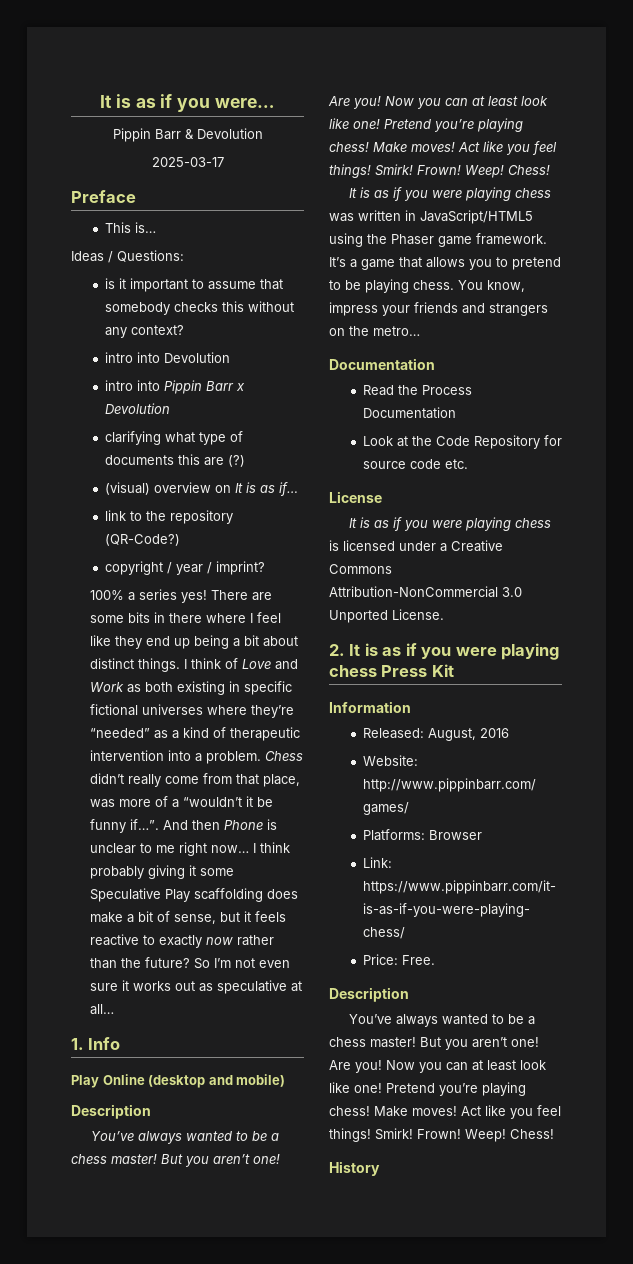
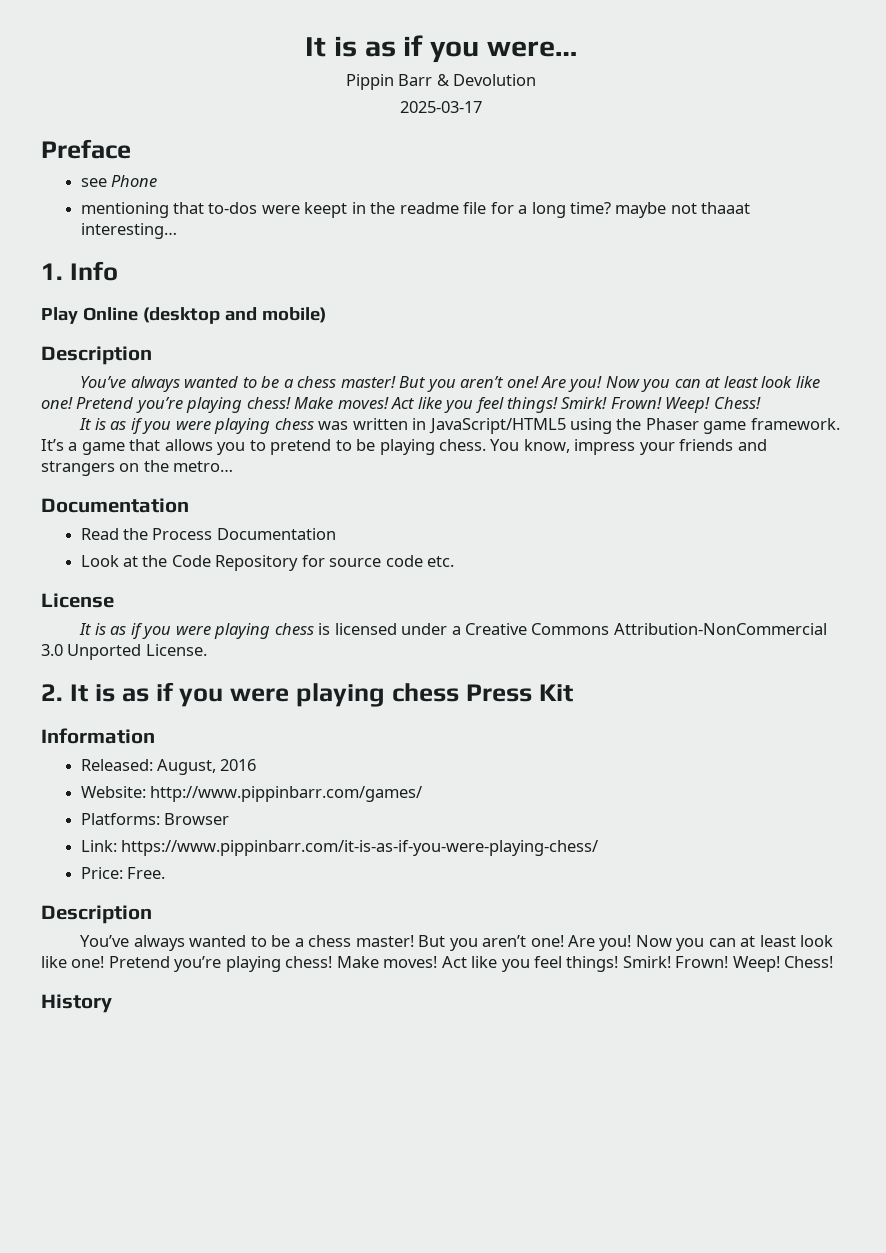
[104,222,156,233] [71,250,184,263] [104,278,283,292] [104,301,294,315] [104,325,184,338] [104,352,230,363] [104,380,245,394] [104,403,170,414] [104,431,243,445] [104,454,245,467] [104,482,298,496] [104,510,233,524] [104,534,180,546] [104,561,265,575] [90,589,273,603] [90,612,282,623] [90,635,299,649] [90,658,299,672] [90,681,293,695] [90,704,295,718] [90,727,301,741] [90,750,304,764] [90,773,301,787] [90,796,274,808] [90,819,278,833] [90,842,291,856] [90,865,235,879] [90,888,299,902] [90,911,287,924] [90,934,275,948] [90,957,291,969] [90,980,303,994] [90,1004,115,1015] This is… // Ideas / Questions: // is it important to assume that somebody checks this without any context? // intro into Devolution // intro into Pippin Barr x Devolution // clarifying what type of documents this are (?) // (visual) overview on It is as if… // link to the repository (QR-Code?) // copyright / year / imprint? // 100% a series yes! There are some bits in there where I feel like they end up being a bit about distinct things. I think of Love and Work as both existing in specific fictional universes where they’re “needed” as a kind of therapeutic intervention into a problem. Chess didn’t really come from that place, was more of a “wouldn’t it be funny if…”. And then Phone is unclear to me right now… I think probably giving it some Speculative Play scaffolding does make a bit of sense, but it feels reactive to exactly now rather than the future? So I’m not even sure it works out as speculative at all… -> [80,175,158,187] [80,202,751,218] [80,223,177,239] see Phone // mentioning that to-dos were keept in the readme file for a long time? maybe not thaaat interesting…

